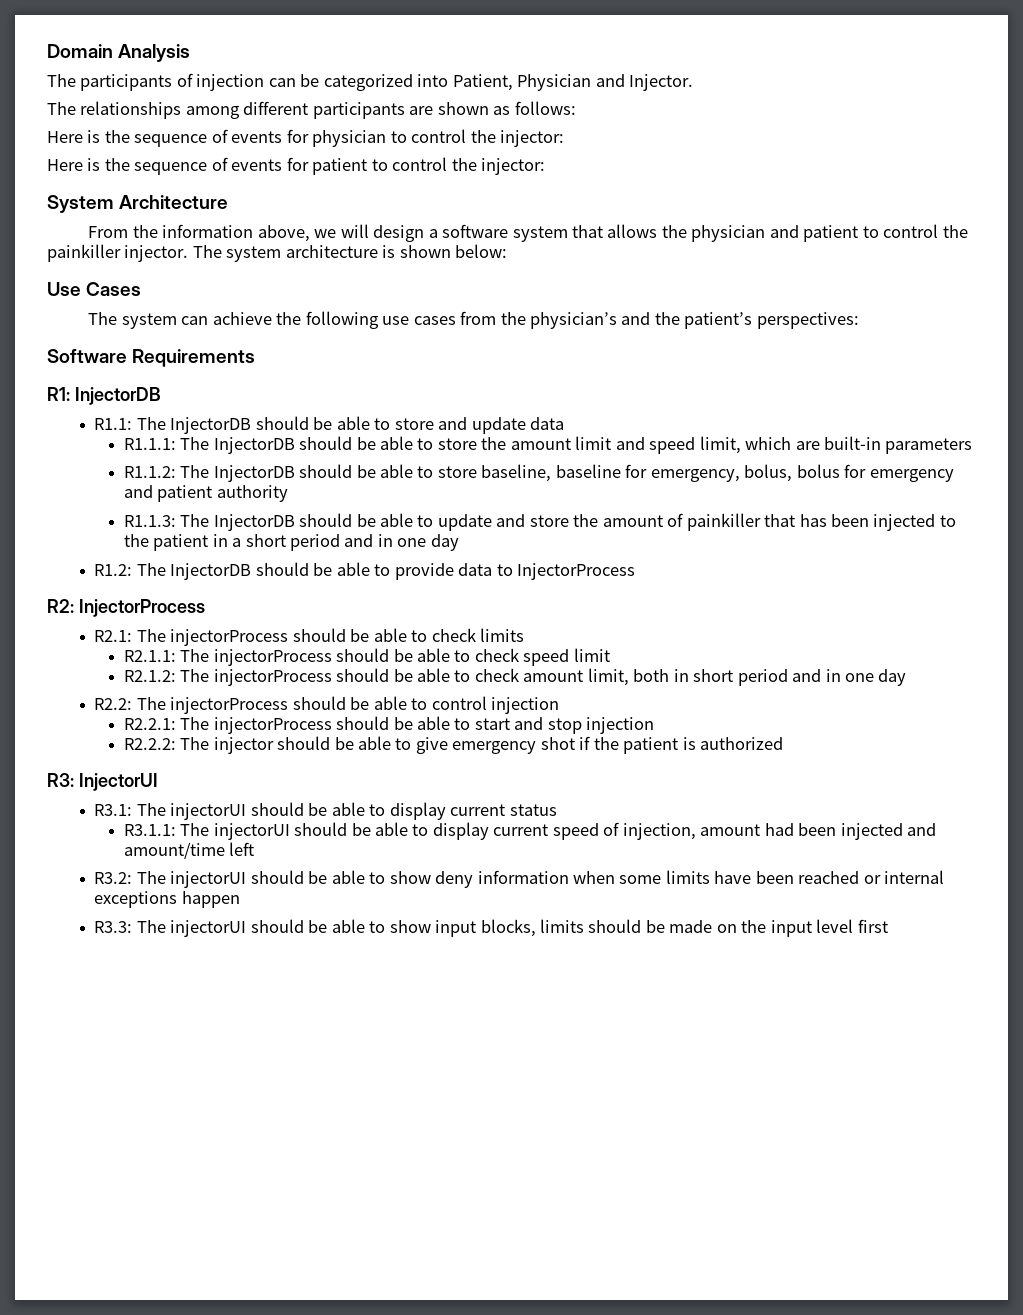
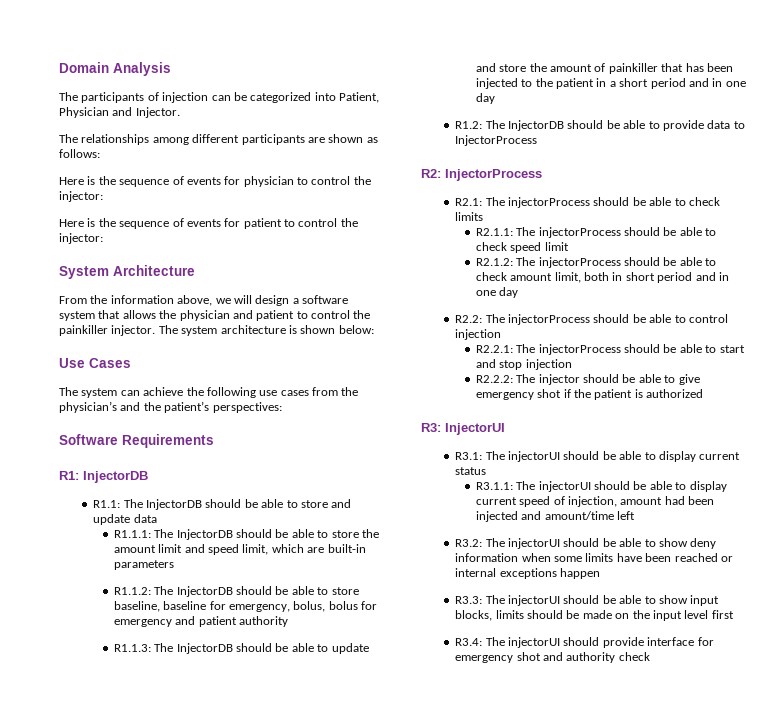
(888, 926) none -> [455,637,714,648] [455,652,650,663] // R3.4: The injectorUI should provide interface for emergency shot and authority check

